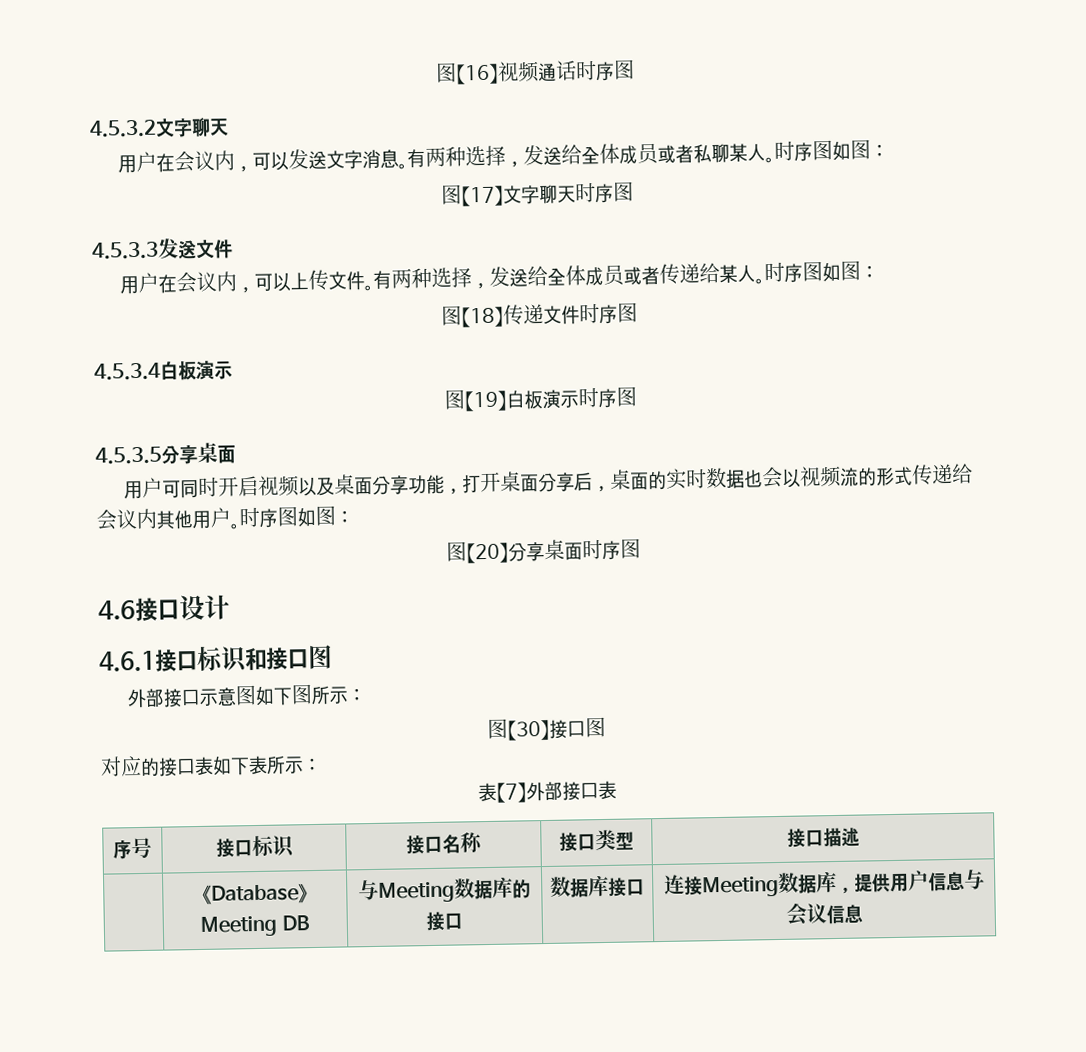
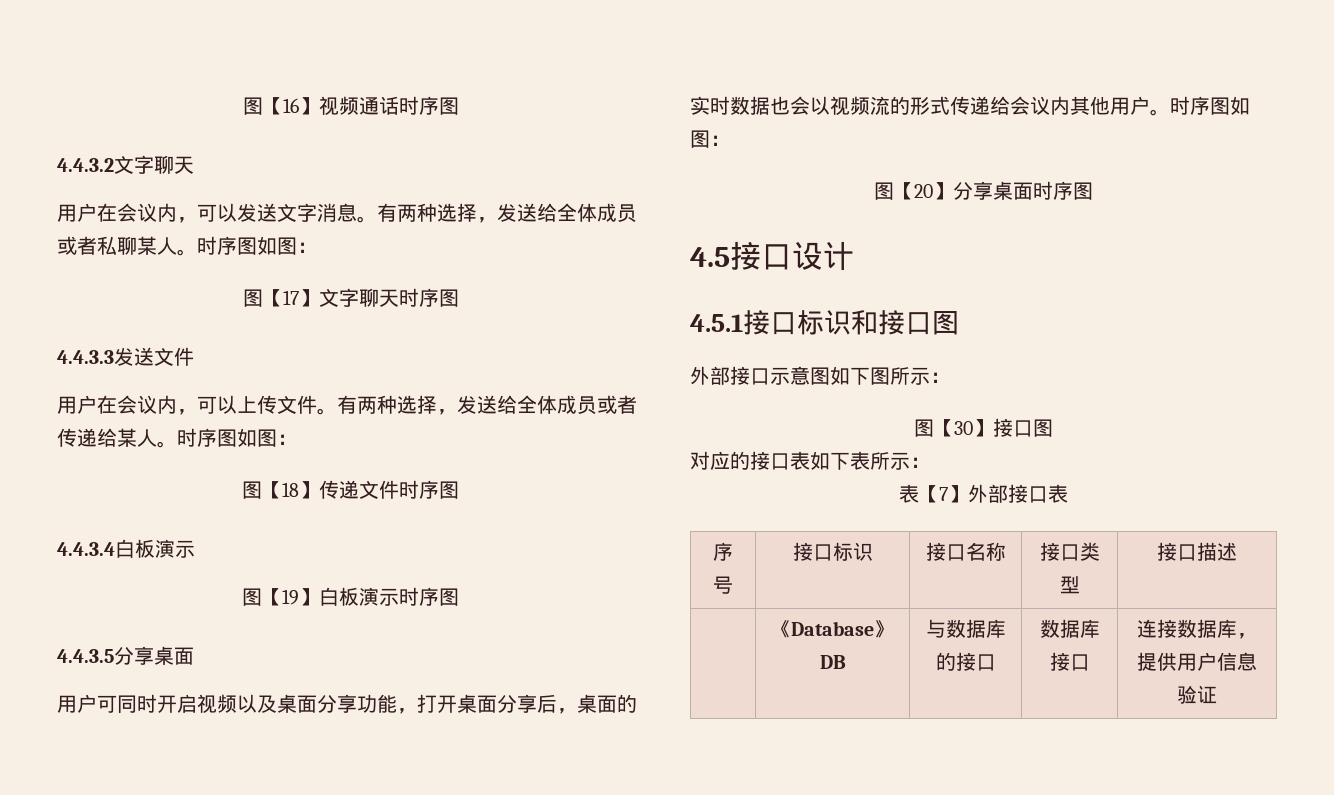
[89,119,157,138] 4.5.3.2 -> [57,158,114,172] 4.4.3.2
[92,241,159,260] 4.5.3.3 -> [57,350,114,364] 4.4.3.3
[94,362,161,381] 4.5.3.4 -> [57,542,115,556] 4.4.3.4
[95,446,162,465] 4.5.3.5 -> [57,649,114,663] 4.4.3.5
[98,600,136,621] 4.6 -> [690,247,730,267] 4.5
[99,650,156,672] 4.6.1 -> [690,314,743,332] 4.5.1
[200,915,279,937] Meeting -> (894, 629) none
[378,881,455,903] Meeting -> (946, 628) none
[701,875,779,898] Meeting -> (1177, 628) none
[963,869,985,890] [785,902,863,926] 与会议信息 -> [1177,685,1217,704] 验证

